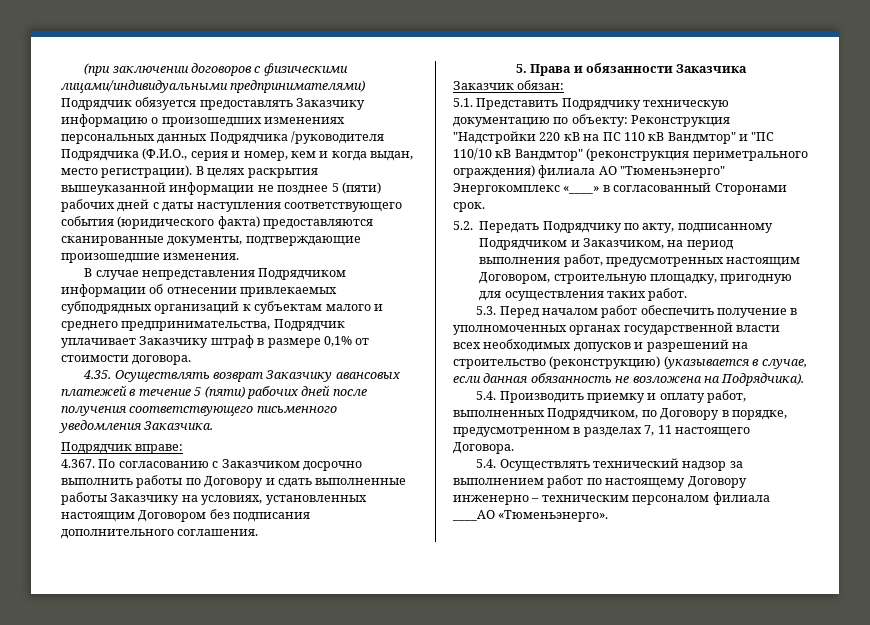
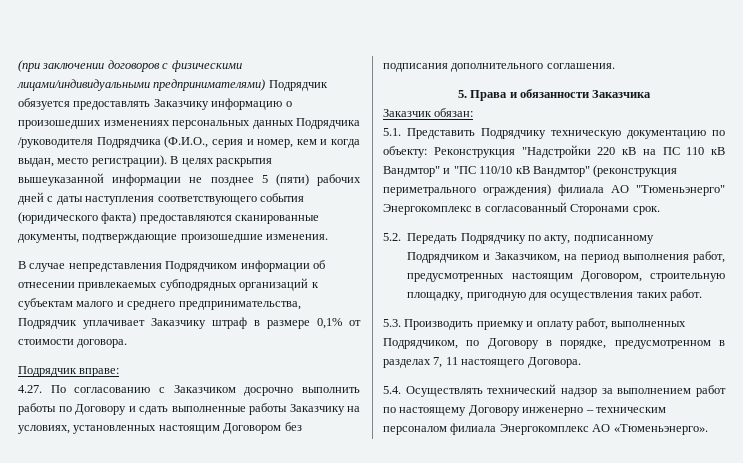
[83,370,400,382] [61,385,367,399] [61,406,337,416] [58,420,214,433] // 4.35. Осуществлять возврат Заказчику авансовых платежей в течение 5 (пяти) рабочих дней после получения соответствующего письменного уведомления Заказчика. -> (128, 343) none
[61,459,95,468] 4.367. -> [18,385,42,393] 4.27.
[563,186,600,194] «____» -> (472, 209) none
[499,305,798,318] [453,322,781,335] [453,339,748,352] [453,356,807,369] [453,373,805,386] [476,391,497,400] Перед началом работ обеспечить получение в уполномоченных органах государственной власти всех необходимых допусков и разрешений на строительство (реконструкцию) (указывается в случае, если данная обязанность не возложена на Подрядчика). // 5.4. -> (401, 323) none
[452,510,495,521] ____АО -> [499,424,611,435] Энергокомплекс АО

